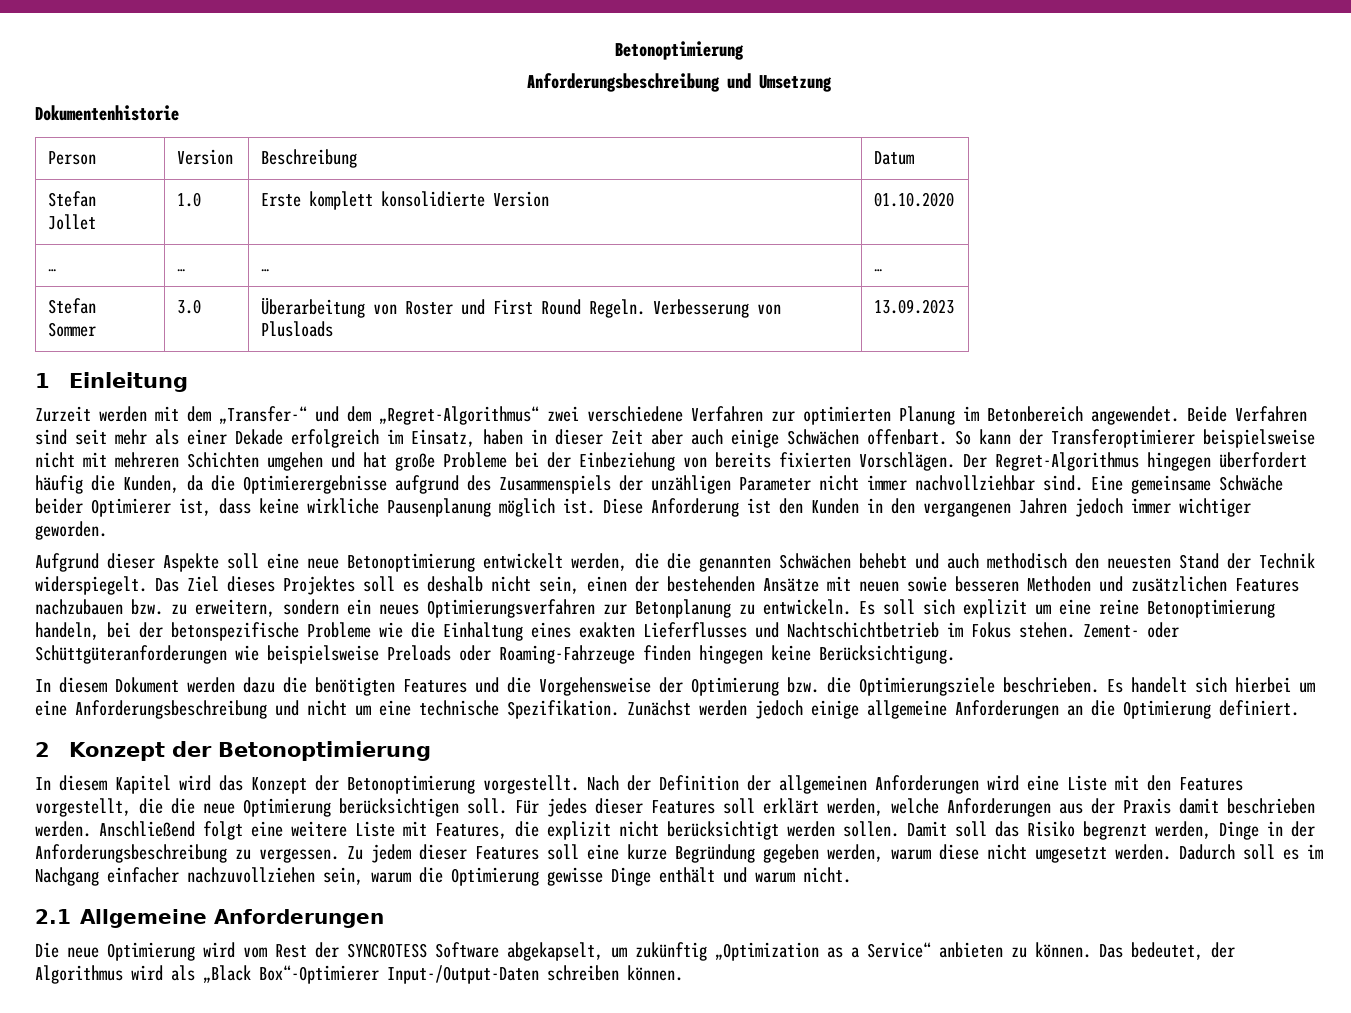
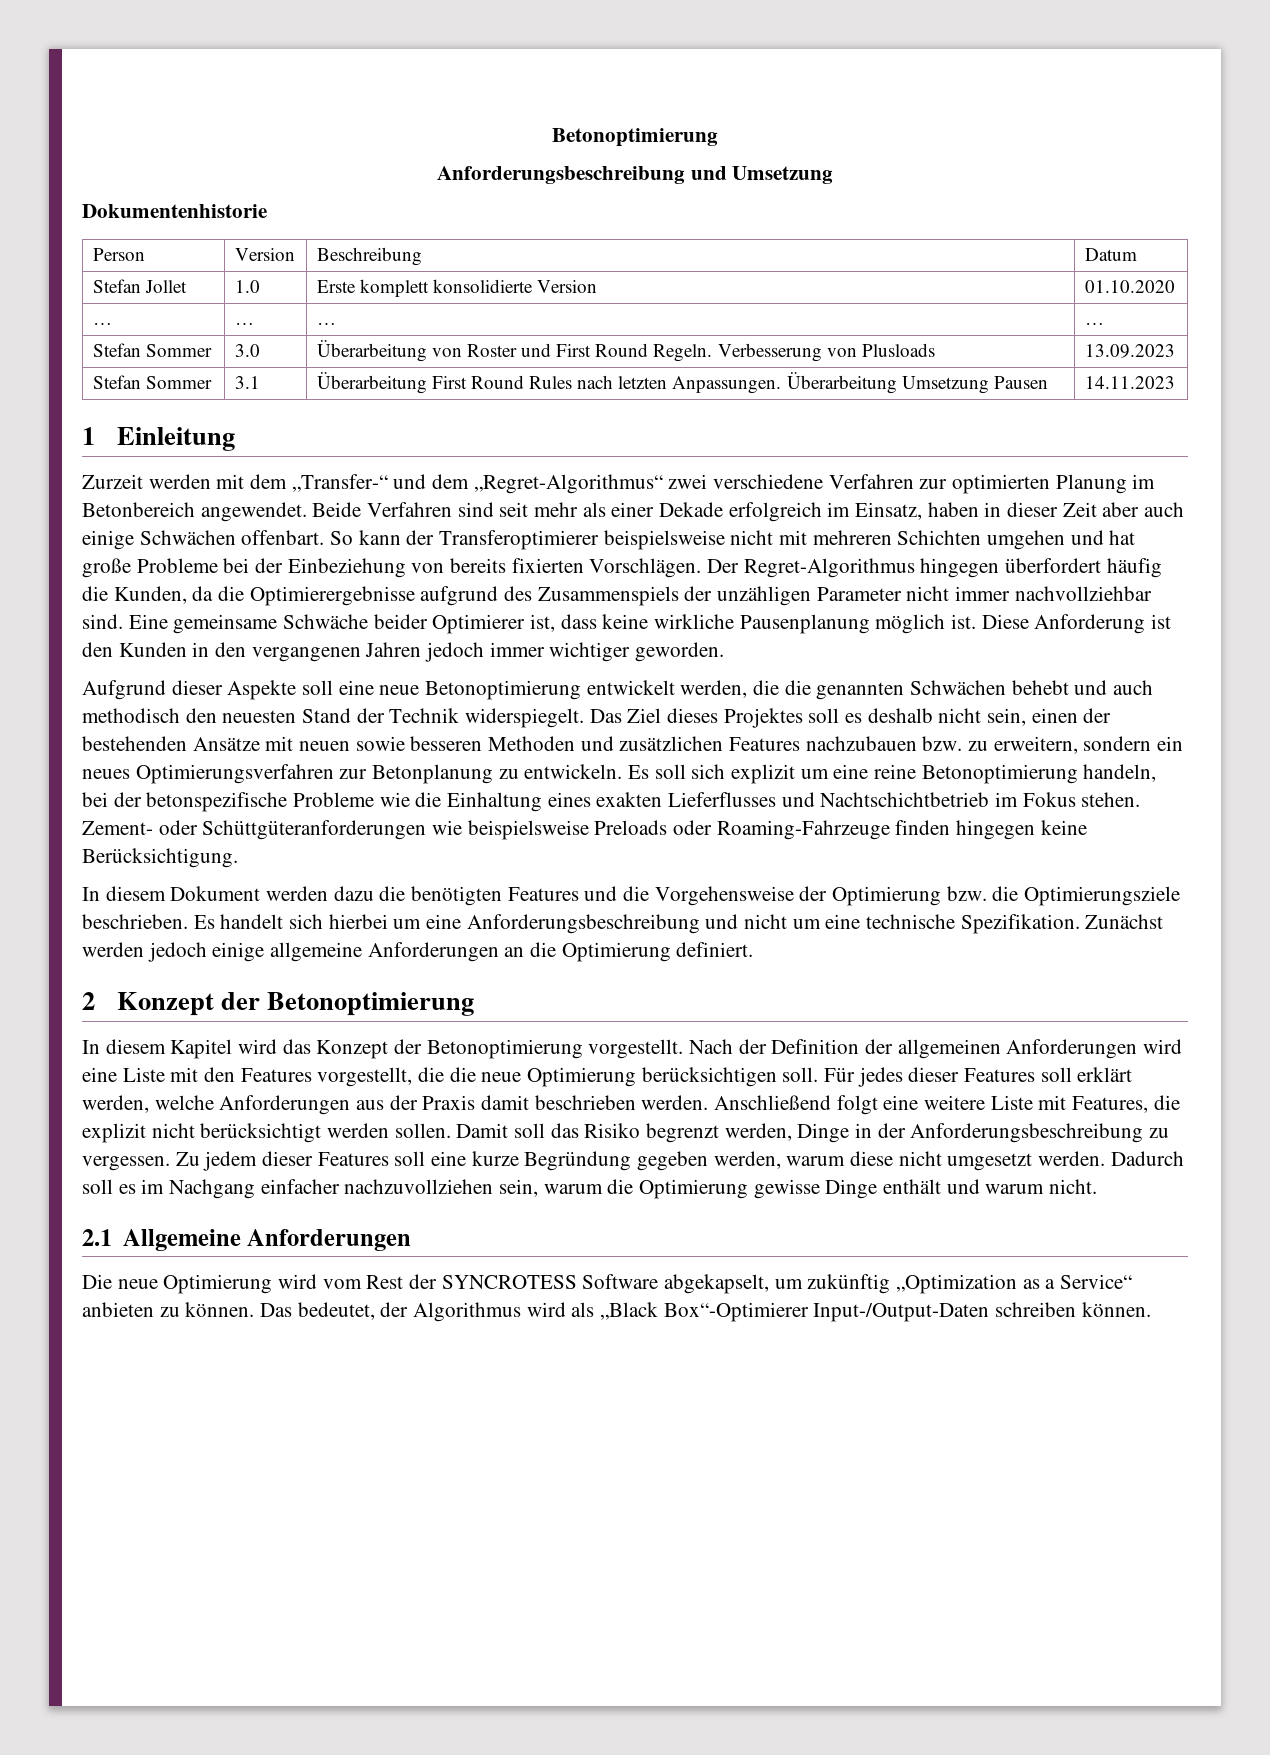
(955, 306) none -> [92,375,212,389] [234,376,260,389] [316,372,1048,394] [1084,376,1175,389] // Stefan Sommer | 3.1 | Überarbeitung First Round Rules nach letzten Anpassungen. Überarbeitung Umsetzung Pausen | 14.11.2023

